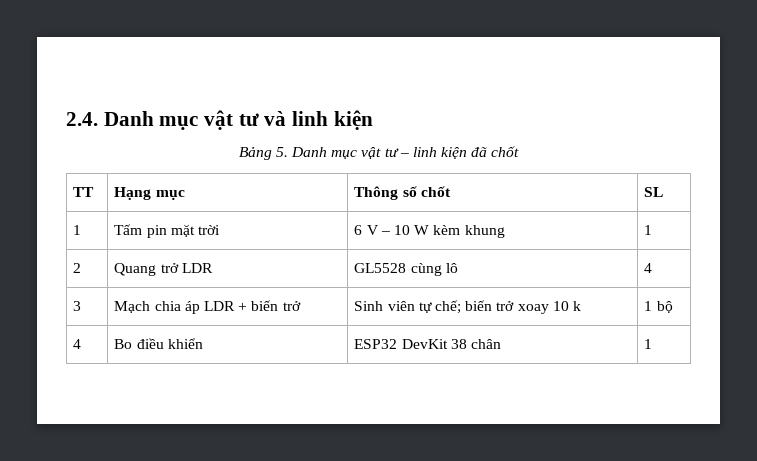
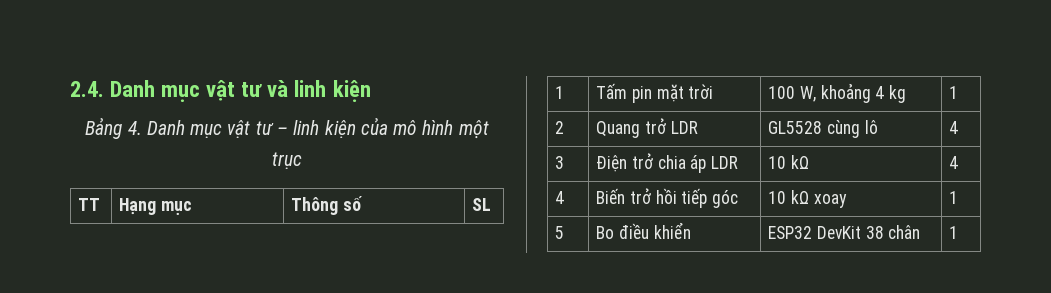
[275,147,288,157] 5. -> [127,121,142,135] 4.
[471,146,520,157] đã chốt -> [360,118,489,139] [272,152,302,169] của mô hình một trục
[420,186,451,197] chốt -> (362, 203) none
[354,225,505,238] 6 V – 10 W kèm khung -> [768,83,907,103] 100 W, khoảng 4 kg
[114,301,151,313] Mạch -> [596,153,653,172] Điện trở
[238,300,301,311] [354,300,515,314] + biến trở | Sinh viên tự chế; biến trở -> [768,155,809,169] [949,156,959,169] [555,191,565,204] [596,188,739,208] [768,190,809,204] | 10 kΩ | 4 // 4 | Biến trở hồi tiếp góc | 10 kΩ
[552,301,581,311] [644,301,673,313] [73,339,82,349] 10 k | 1 bộ // 4 -> [949,191,959,204] [555,226,565,239] | 1 // 5

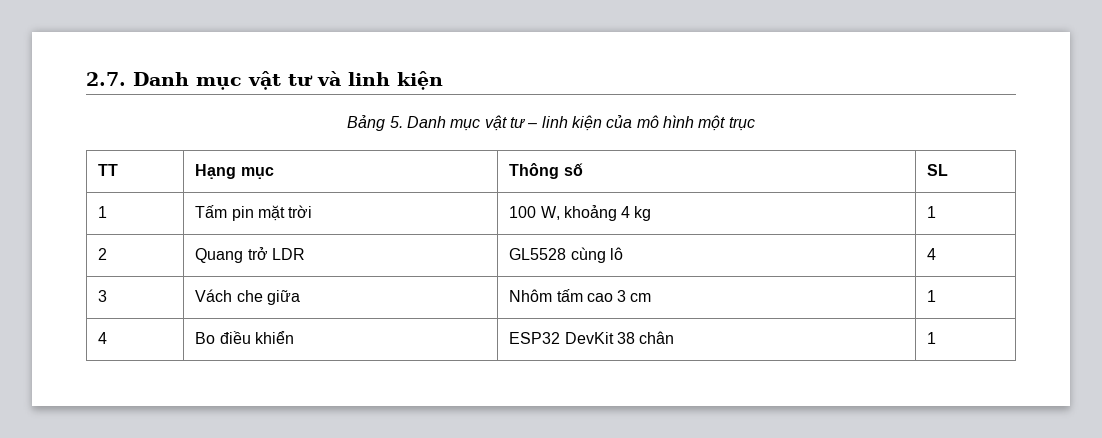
[70,81,104,97] 2.4. -> [86,72,126,86] 2.7.
[127,121,142,135] 4. -> [389,116,403,128] 5.
[596,153,739,173] [768,155,809,169] [949,156,959,169] [555,191,565,204] [596,188,739,208] [768,190,847,208] [949,191,959,204] [555,226,565,239] Điện trở chia áp LDR | 10 kΩ | 4 // 4 | Biến trở hồi tiếp góc | 10 kΩ xoay | 1 // 5 -> [195,289,300,305] [509,289,652,302] [927,290,937,302] [98,332,108,344] Vách che giữa | Nhôm tấm cao 3 cm | 1 // 4

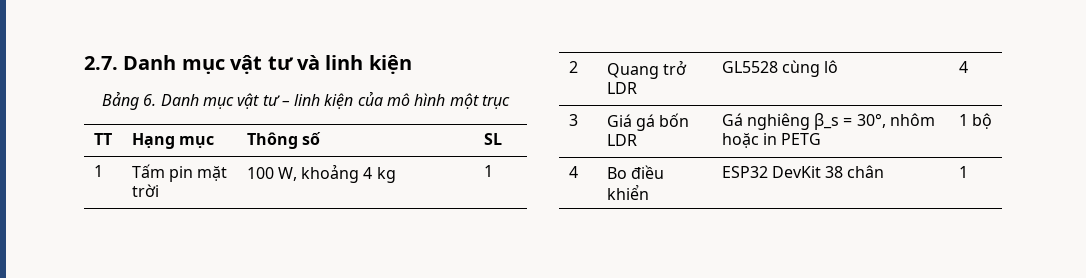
[389,116,403,128] 5. -> [143,94,157,106] 6.
[195,289,300,305] [509,289,652,302] [927,290,937,302] Vách che giữa | Nhôm tấm cao 3 cm | 1 -> [606,113,690,131] [606,134,637,146] [721,113,936,130] [721,133,822,148] [958,113,992,129] Giá gá bốn LDR | Gá nghiêng β_s = 30°, nhôm hoặc in PETG | 1 bộ

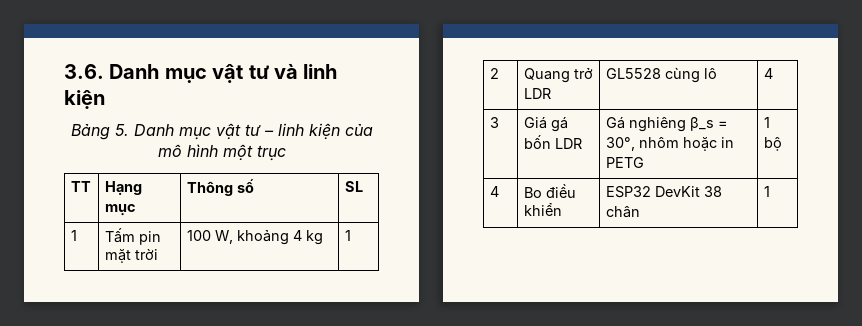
[84,56,118,70] 2.7. -> [64,64,104,79] 3.6.
[143,94,157,106] 6. -> [115,124,129,136] 5.

